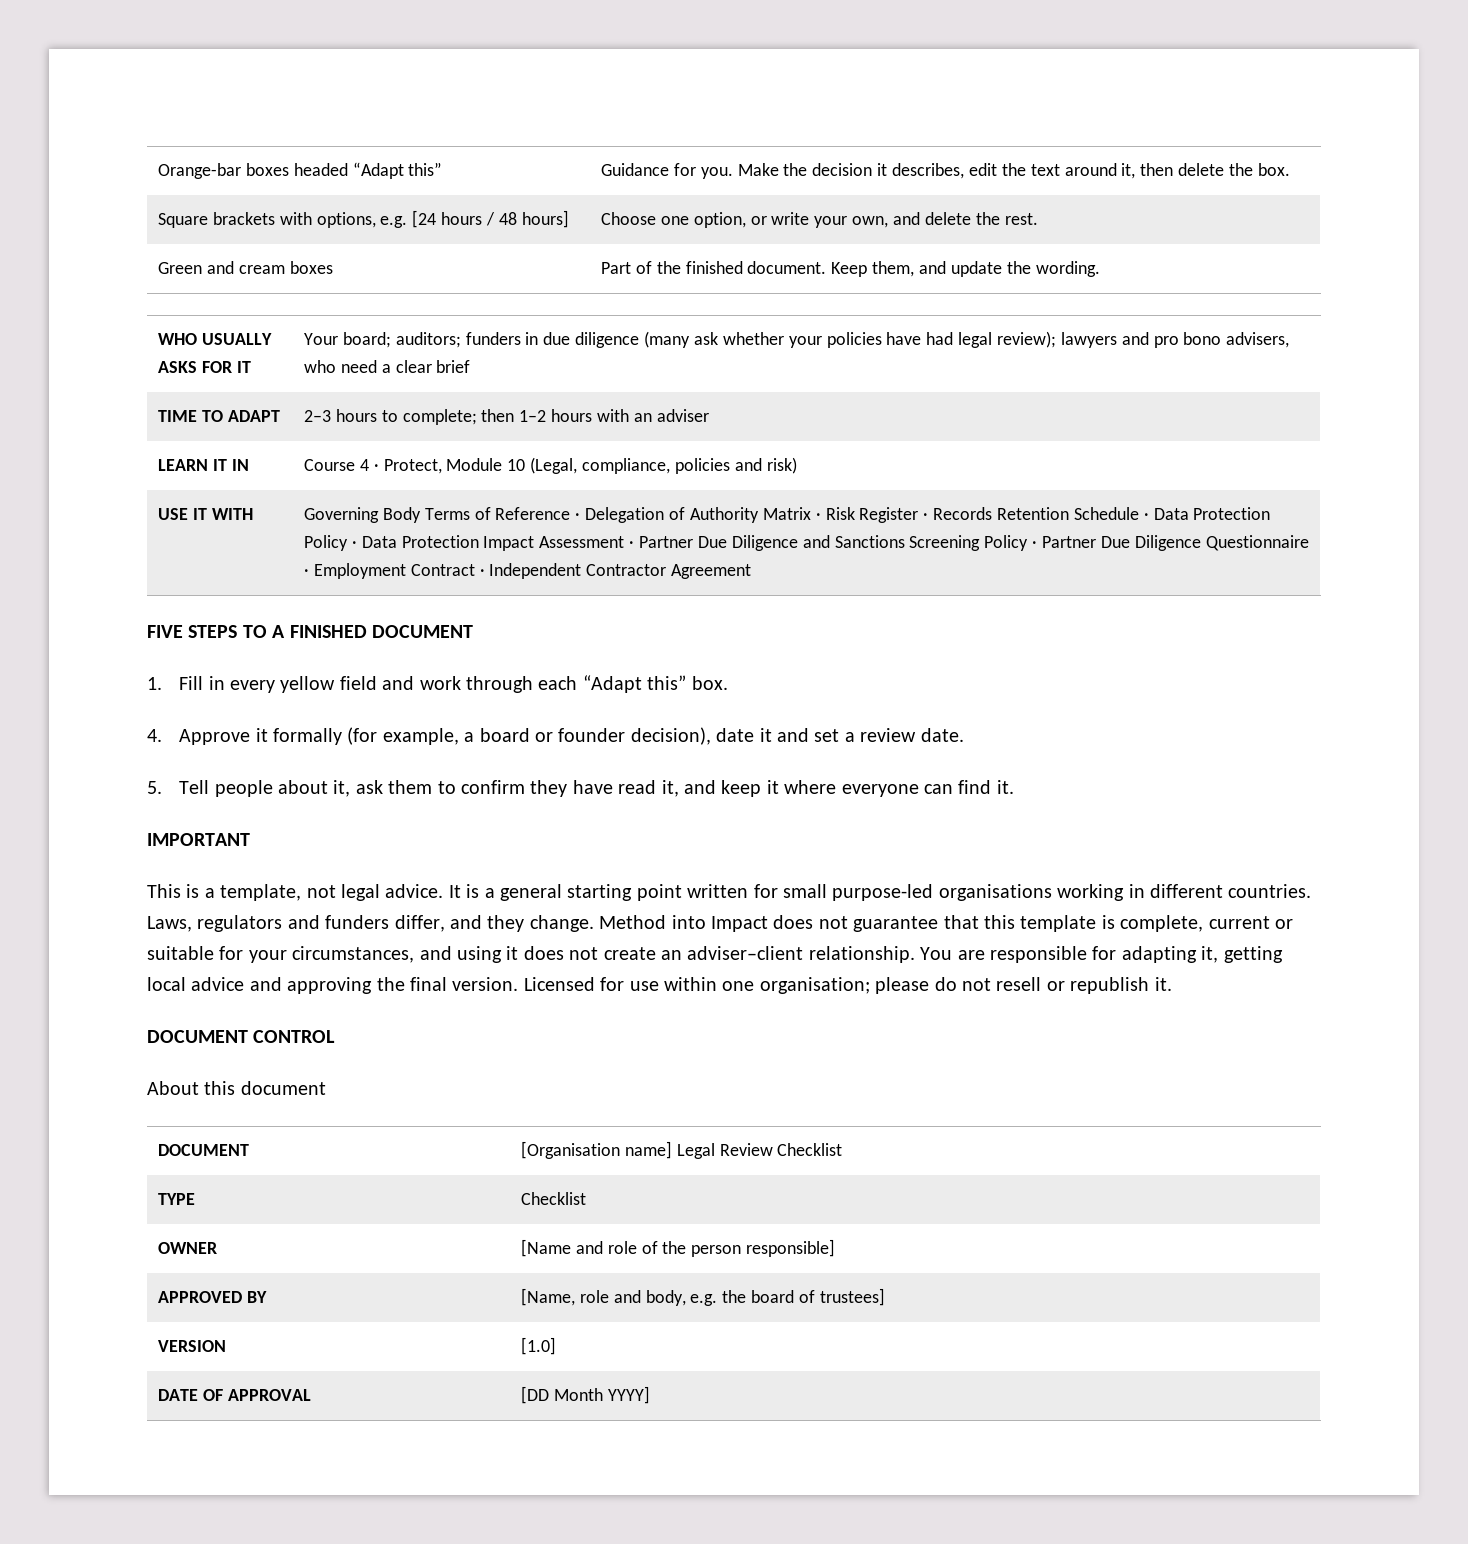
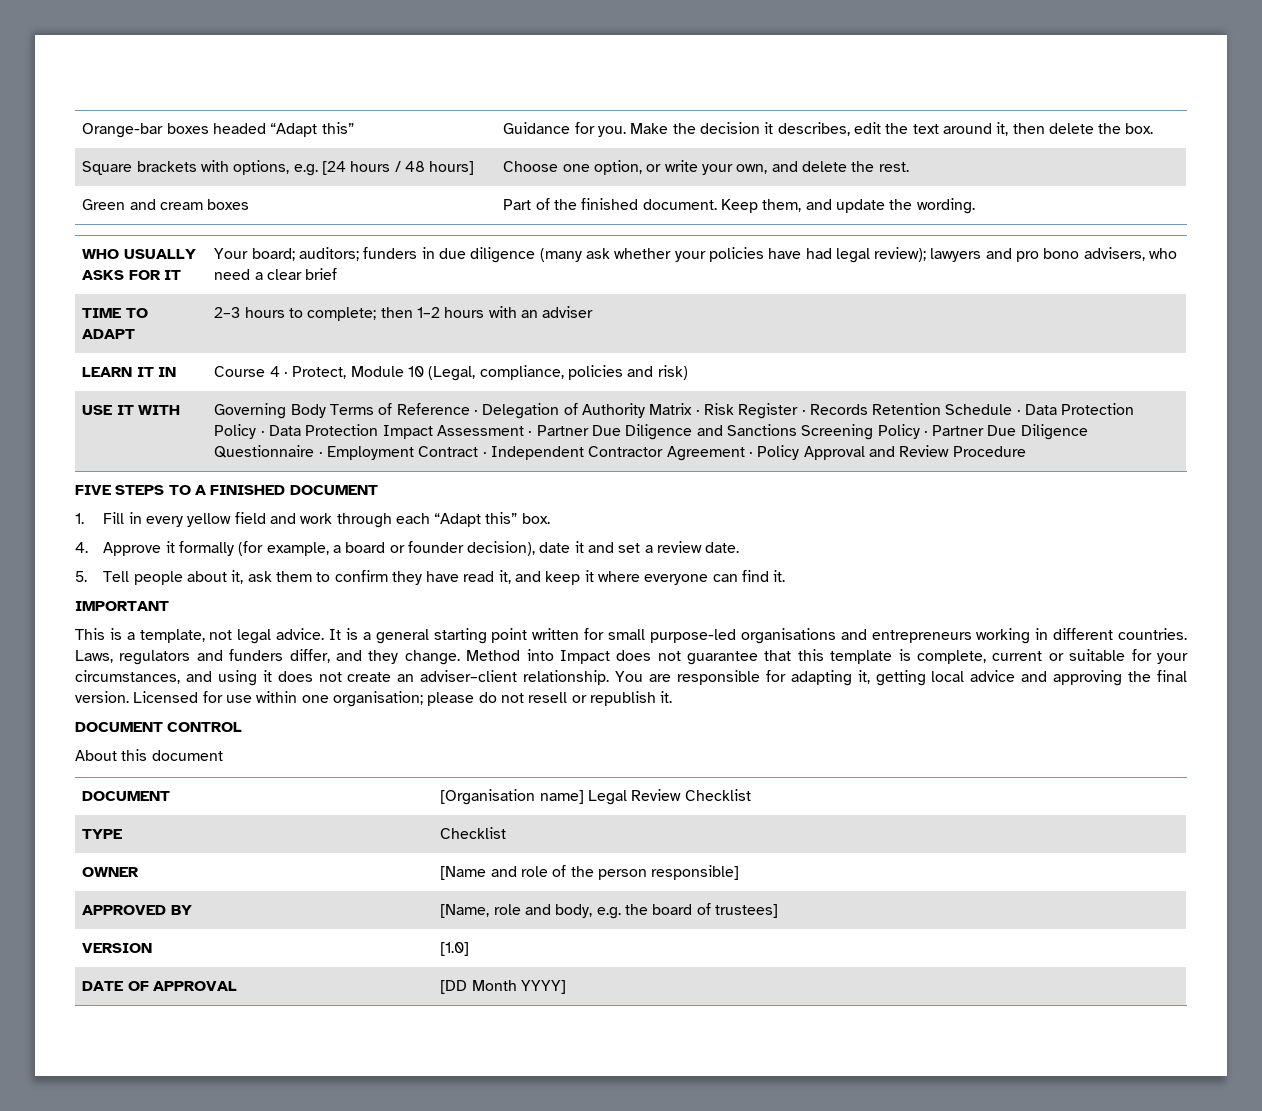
(752, 571) none -> [748,445,1026,460] · Policy Approval and Review Procedure
(1052, 892) none -> [840,629,972,643] and entrepreneurs

